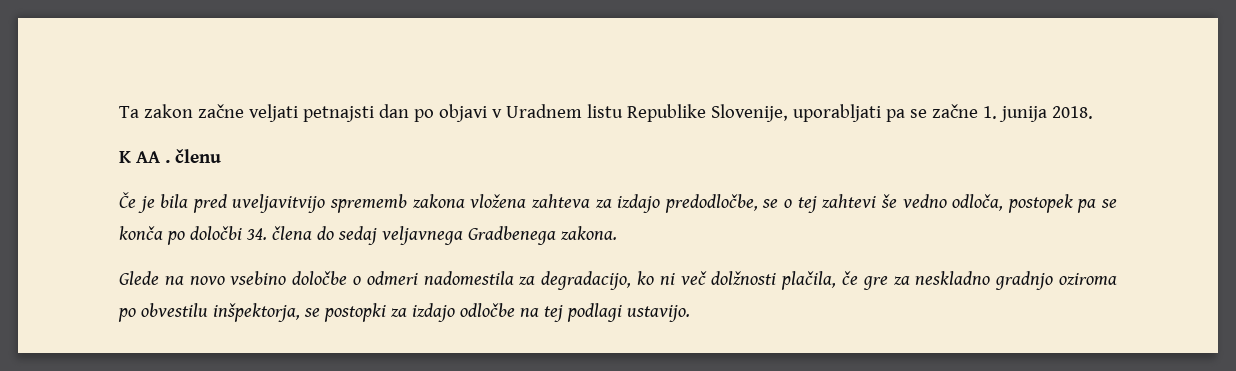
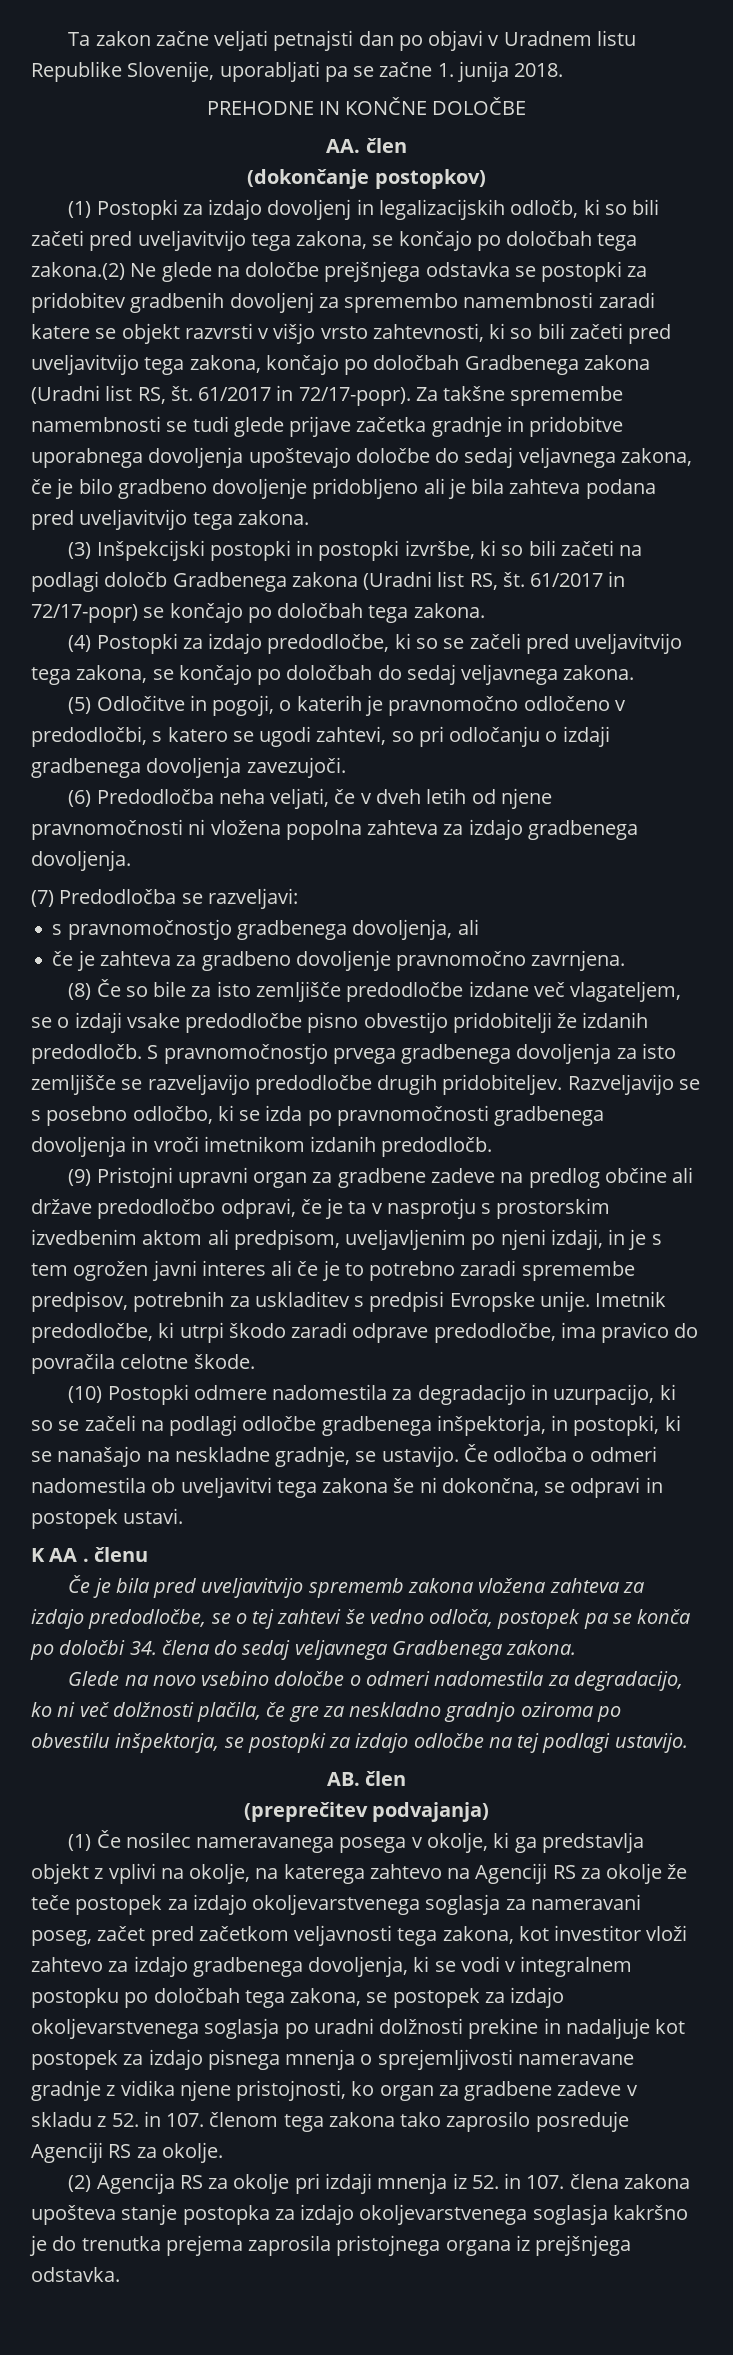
(1093, 112) none -> [206,97,527,115] [326,138,407,153] [247,169,486,189] [68,199,660,220] [31,230,638,251] [31,261,648,282] [31,292,655,313] [31,323,672,344] [31,354,650,375] [31,385,624,406] [31,416,624,437] [31,447,692,468] [31,478,656,499] [31,509,309,530] [68,540,643,561] [31,571,626,592] [31,602,485,623] [68,633,683,654] [31,664,635,685] [68,695,626,716] [31,726,610,747] [31,757,346,778] [68,788,552,809] [31,819,638,840] [31,850,131,871] [31,888,298,909] [52,919,479,940] [52,950,626,971] [68,979,682,1002] [31,1012,649,1033] [31,1043,676,1064] [31,1074,700,1095] [31,1105,605,1126] [31,1136,493,1157] [68,1167,694,1188] [31,1198,611,1219] [31,1229,662,1250] [31,1260,635,1281] [31,1291,667,1312] [31,1322,699,1343] [31,1353,255,1374] [68,1384,676,1405] [31,1415,681,1436] [31,1444,657,1467] [31,1477,663,1498] [31,1508,184,1529] // PREHODNE IN KONČNE DOLOČBE // AA. člen // (dokončanje postopkov) // (1) Postopki za izdajo dovoljenj in legalizacijskih odločb, ki so bili začeti pred uveljavitvijo tega zakona, se končajo po določbah tega zakona.(2) Ne glede na določbe prejšnjega odstavka se postopki za pridobitev gradbenih dovoljenj za spremembo namembnosti zaradi katere se objekt razvrsti v višjo vrsto zahtevnosti, ki so bili začeti pred uveljavitvijo tega zakona, končajo po določbah Gradbenega zakona (Uradni list RS, št. 61/2017 in 72/17-popr). Za takšne spremembe namembnosti se tudi glede prijave začetka gradnje in pridobitve uporabnega dovoljenja upoštevajo določbe do sedaj veljavnega zakona, če je bilo gradbeno dovoljenje pridobljeno ali je bila zahteva podana pred uveljavitvijo tega zakona. // (3) Inšpekcijski postopki in postopki izvršbe, ki so bili začeti na podlagi določb Gradbenega zakona (Uradni list RS, št. 61/2017 in 72/17-popr) se končajo po določbah tega zakona. // (4) Postopki za izdajo predodločbe, ki so se začeli pred uveljavitvijo tega zakona, se končajo po določbah do sedaj veljavnega zakona. // (5) Odločitve in pogoji, o katerih je pravnomočno odločeno v predodločbi, s katero se ugodi zahtevi, so pri odločanju o izdaji gradbenega dovoljenja zavezujoči. // (6) Predodločba neha veljati, če v dveh letih od njene pravnomočnosti ni vložena popolna zahteva za izdajo gradbenega dovoljenja. // (7) Predodločba se razveljavi: // s pravnomočnostjo gradbenega dovoljenja, ali // če je zahteva za gradbeno dovoljenje pravnomočno zavrnjena. // (8) Če so bile za isto zemljišče predodločbe izdane več vlagateljem, se o izdaji vsake predodločbe pisno obvestijo pridobitelji že izdanih predodločb. S pravnomočnostjo prvega gradbenega dovoljenja za isto zemljišče se razveljavijo predodločbe drugih pridobiteljev. Razveljavijo se s posebno odločbo, ki se izda po pravnomočnosti gradbenega dovoljenja in vroči imetnikom izdanih predodločb. // (9) Pristojni upravni organ za gradbene zadeve na predlog občine ali države predodločbo odpravi, če je ta v nasprotju s prostorskim izvedbenim aktom ali predpisom, uveljavljenim po njeni izdaji, in je s tem ogrožen javni interes ali če je to potrebno zaradi spremembe predpisov, potrebnih za uskladitev s predpisi Evropske unije. Imetnik predodločbe, ki utrpi škodo zaradi odprave predodločbe, ima pravico do povračila celotne škode. // (10) Postopki odmere nadomestila za degradacijo in uzurpacijo, ki so se začeli na podlagi odločbe gradbenega inšpektorja, in postopki, ki se nanašajo na neskladne gradnje, se ustavijo. Če odločba o odmeri nadomestila ob uveljavitvi tega zakona še ni dokončna, se odpravi in postopek ustavi.
(690, 313) none -> [326,1771,407,1786] [243,1802,490,1822] [68,1830,644,1853] [31,1863,688,1884] [31,1894,641,1915] [31,1925,688,1946] [31,1956,633,1977] [31,1987,565,2008] [31,2018,686,2039] [31,2049,634,2070] [31,2080,638,2101] [31,2111,629,2132] [31,2142,223,2163] [68,2173,690,2194] [31,2204,688,2225] [29,2235,632,2256] [31,2267,120,2282] // AB. člen // (preprečitev podvajanja) // (1) Če nosilec nameravanega posega v okolje, ki ga predstavlja objekt z vplivi na okolje, na katerega zahtevo na Agenciji RS za okolje že teče postopek za izdajo okoljevarstvenega soglasja za nameravani poseg, začet pred začetkom veljavnosti tega zakona, kot investitor vloži zahtevo za izdajo gradbenega dovoljenja, ki se vodi v integralnem postopku po določbah tega zakona, se postopek za izdajo okoljevarstvenega soglasja po uradni dolžnosti prekine in nadaljuje kot postopek za izdajo pisnega mnenja o sprejemljivosti nameravane gradnje z vidika njene pristojnosti, ko organ za gradbene zadeve v skladu z 52. in 107. členom tega zakona tako zaprosilo posreduje Agenciji RS za okolje. // (2) Agencija RS za okolje pri izdaji mnenja iz 52. in 107. člena zakona upošteva stanje postopka za izdajo okoljevarstvenega soglasja kakršno je do trenutka prejema zaprosila pristojnega organa iz prejšnjega odstavka.

